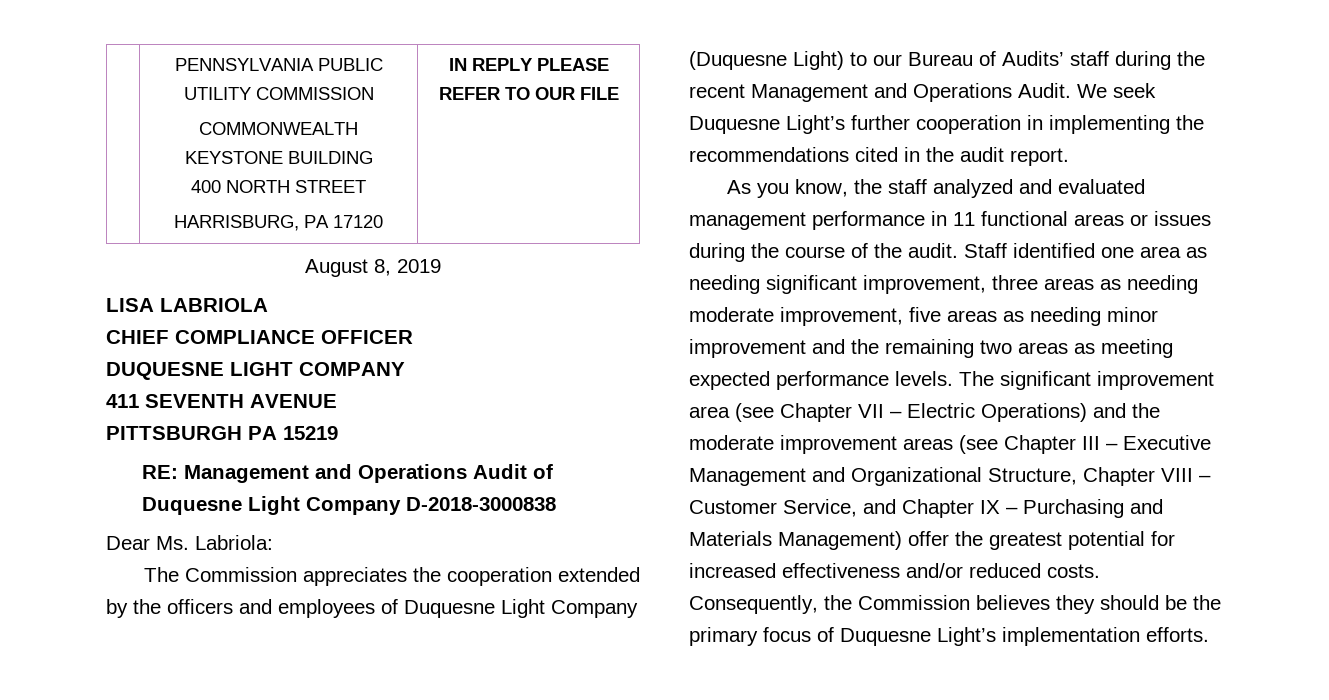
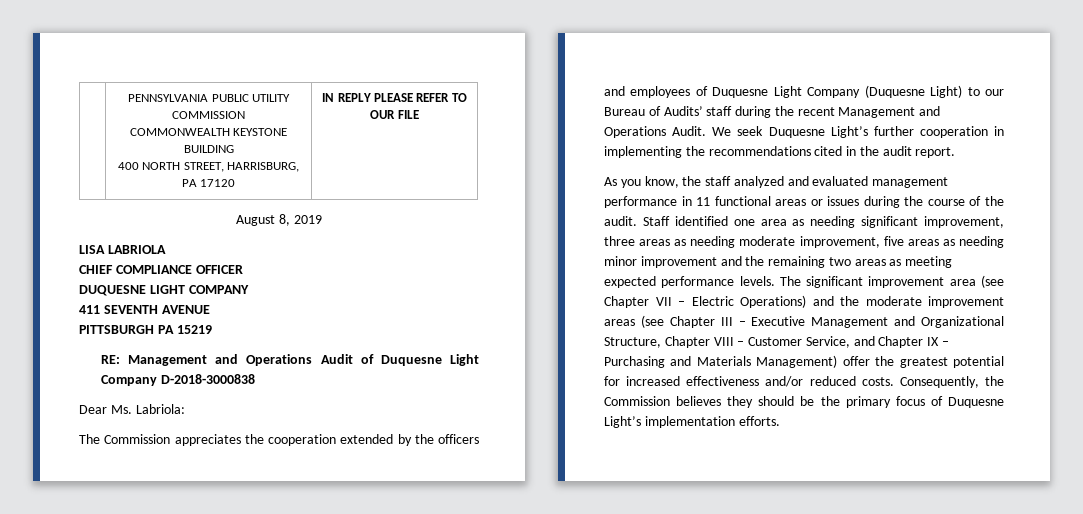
[295,180,366,193] STREET // -> [183,162,224,172] STREET,

